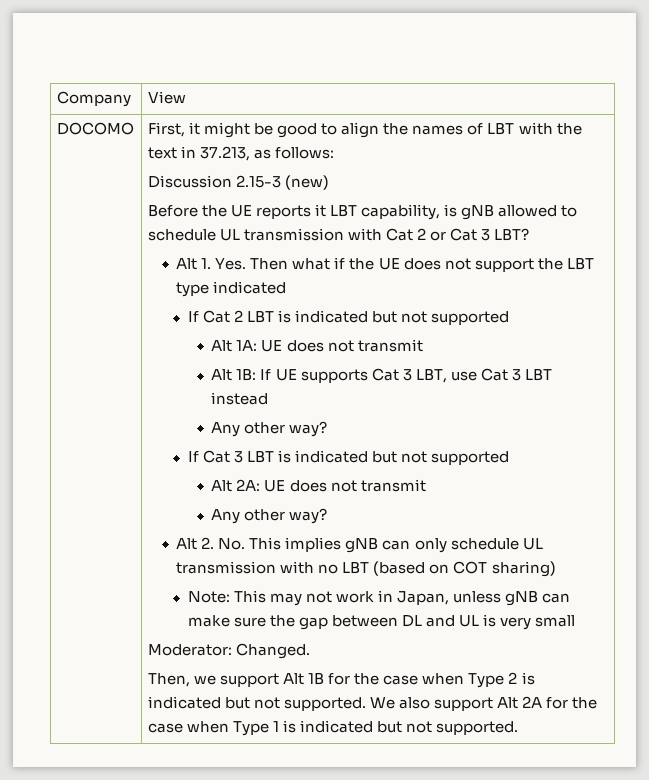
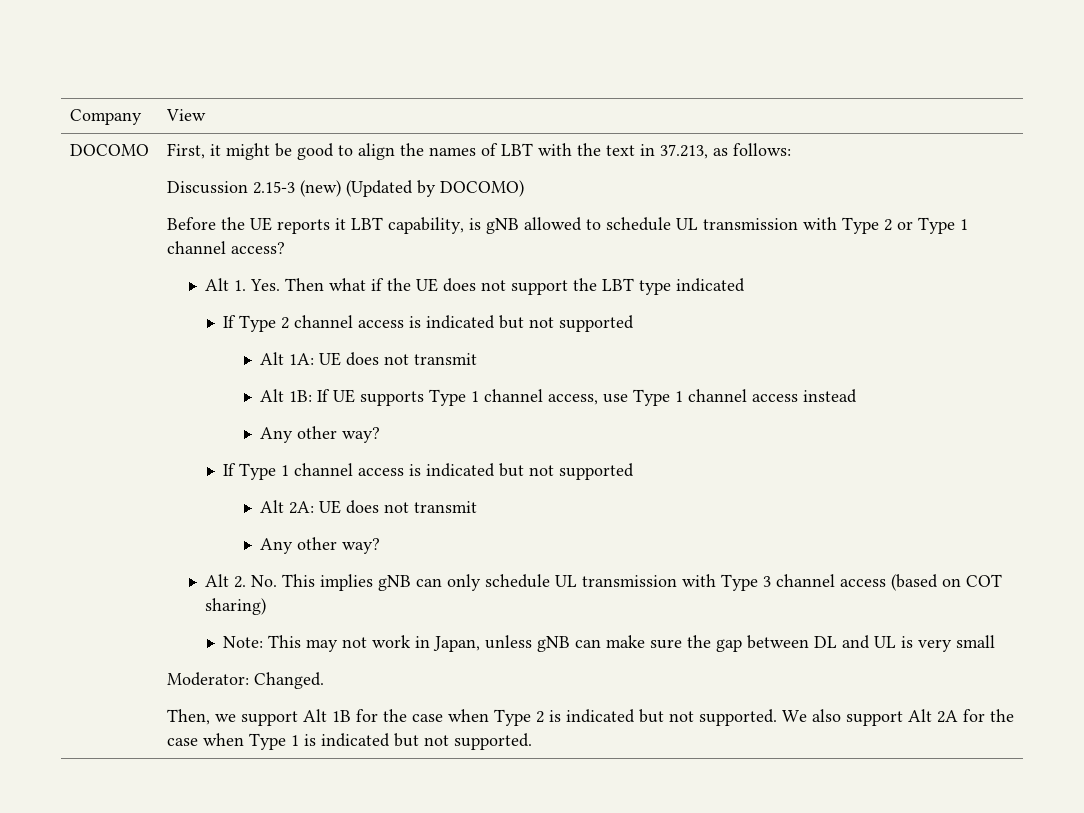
(330, 182) none -> [345,180,524,197] (Updated by DOCOMO)
[386,228,414,241] Cat -> [841,217,879,234] Type
[450,228,530,241] Cat 3 LBT? -> [917,217,968,234] [166,241,285,254] Type 1 channel access?
[202,310,275,323] Cat 2 LBT -> [239,315,405,332] Type 2 channel access
[371,368,552,383] Cat 3 LBT, use Cat 3 LBT -> [428,389,798,406] Type 1 channel access, use Type 1 channel access
[202,450,275,463] Cat 3 LBT -> [239,463,405,480] Type 1 channel access
[318,562,370,574] no LBT -> [720,574,886,591] Type 3 channel access

